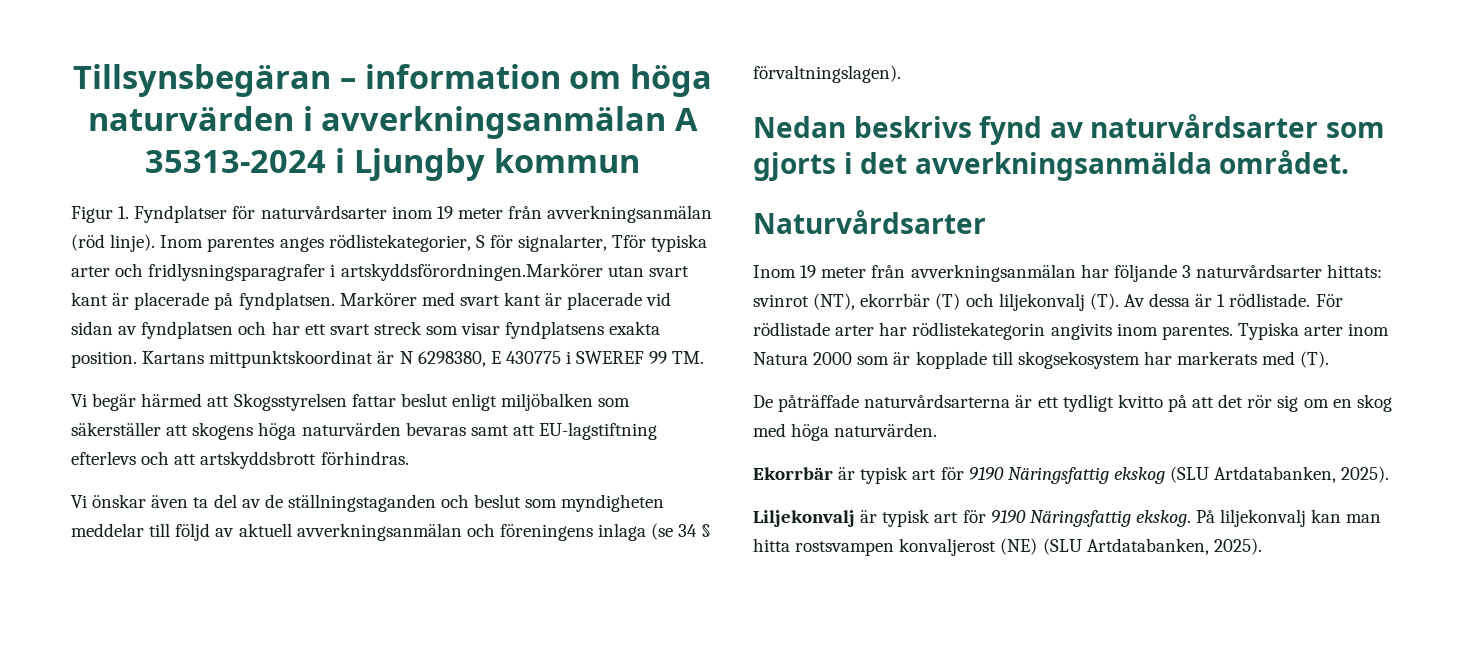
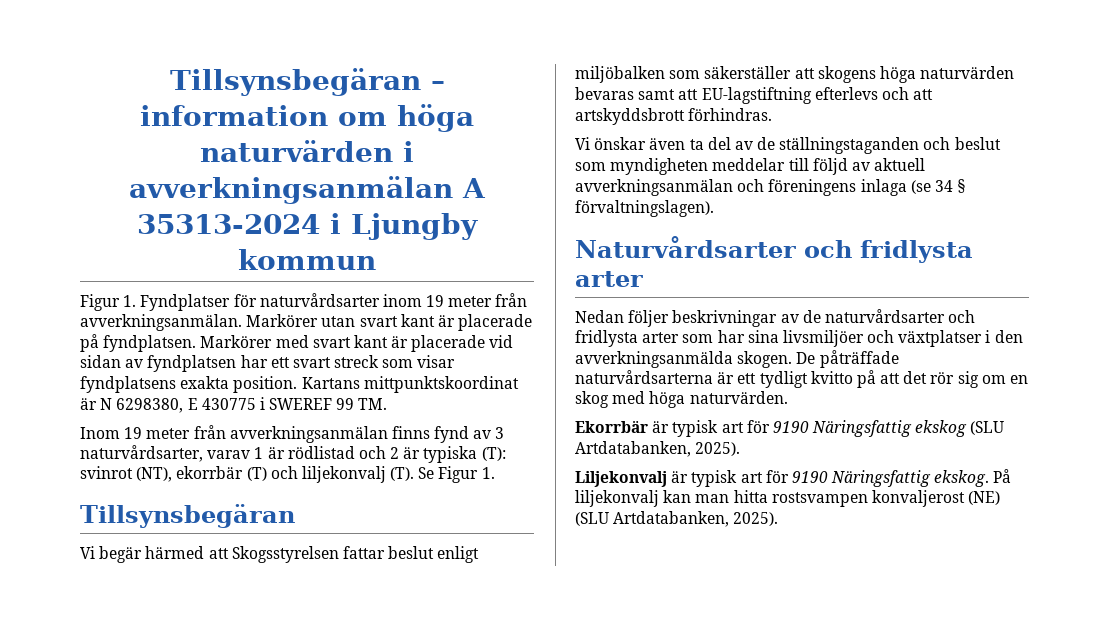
[547,205,713,223] [71,234,708,252] [71,263,603,281] avverkningsanmälan (röd linje). Inom parentes anges rödlistekategorier, S för signalarter, Tför typiska arter och fridlysningsparagrafer i artskyddsförordningen.Markörer -> [80,314,319,331] avverkningsanmälan. Markörer
[238,321,267,335] och -> (237, 363) none
(705, 357) none -> [80,425,505,443] [80,445,506,463] [80,466,495,483] [80,504,295,528] // Inom 19 meter från avverkningsanmälan finns fynd av 3 naturvårdsarter, varav 1 är rödlistad och 2 är typiska (T): svinrot (NT), ekorrbär (T) och liljekonvalj (T). Se Figur 1. // Tillsynsbegäran
[753,114,1385,145] [753,150,1350,181] [753,210,986,234] [753,264,1383,282] [753,293,1343,311] [753,322,1390,340] [753,351,1330,369] Nedan beskrivs fynd av naturvårdsarter som gjorts i det avverkningsanmälda området. // Naturvårdsarter // Inom 19 meter från avverkningsanmälan har följande 3 naturvårdsarter hittats: svinrot (NT), ekorrbär (T) och liljekonvalj (T). Av dessa är 1 rödlistade. För rödlistade arter har rödlistekategorin angivits inom parentes. Typiska arter inom Natura 2000 som är kopplade till skogsekosystem har markerats med (T). // -> [575,236,973,263] [575,271,643,287] [575,309,976,327] [575,330,1023,347] [575,351,793,368] Naturvårdsarter och fridlysta arter // Nedan följer beskrivningar av de naturvårdsarter och fridlysta arter som har sina livsmiljöer och växtplatser i den avverkningsanmälda skogen.

